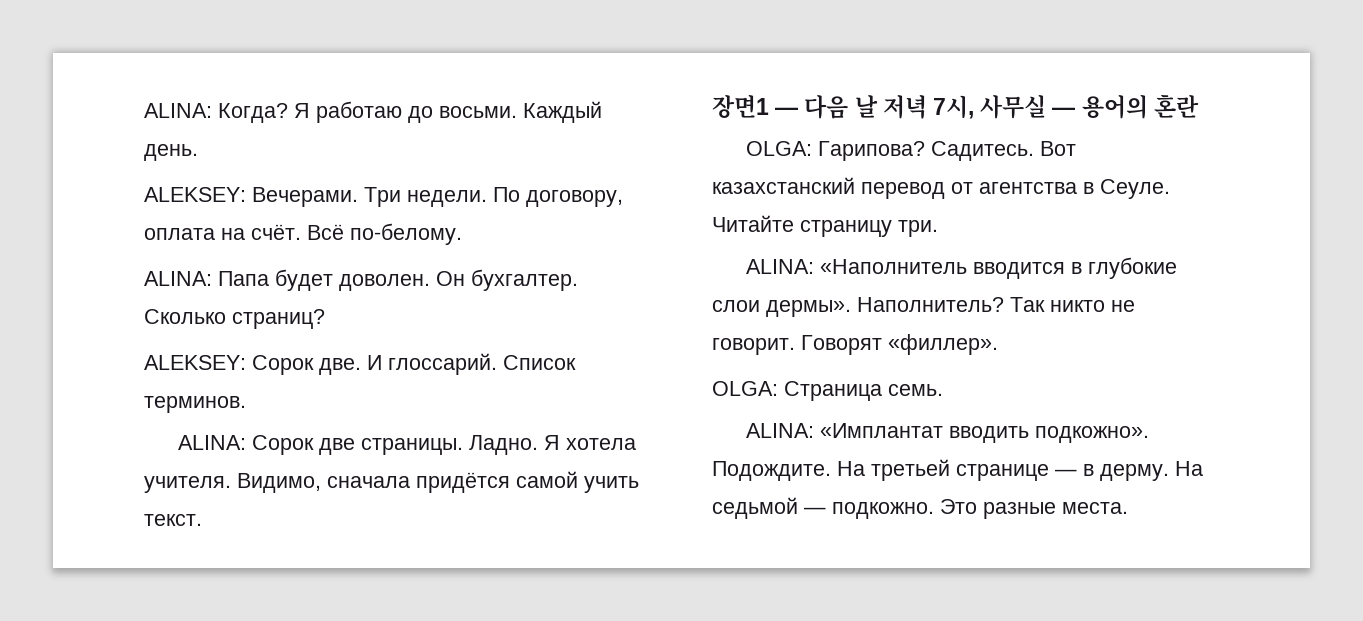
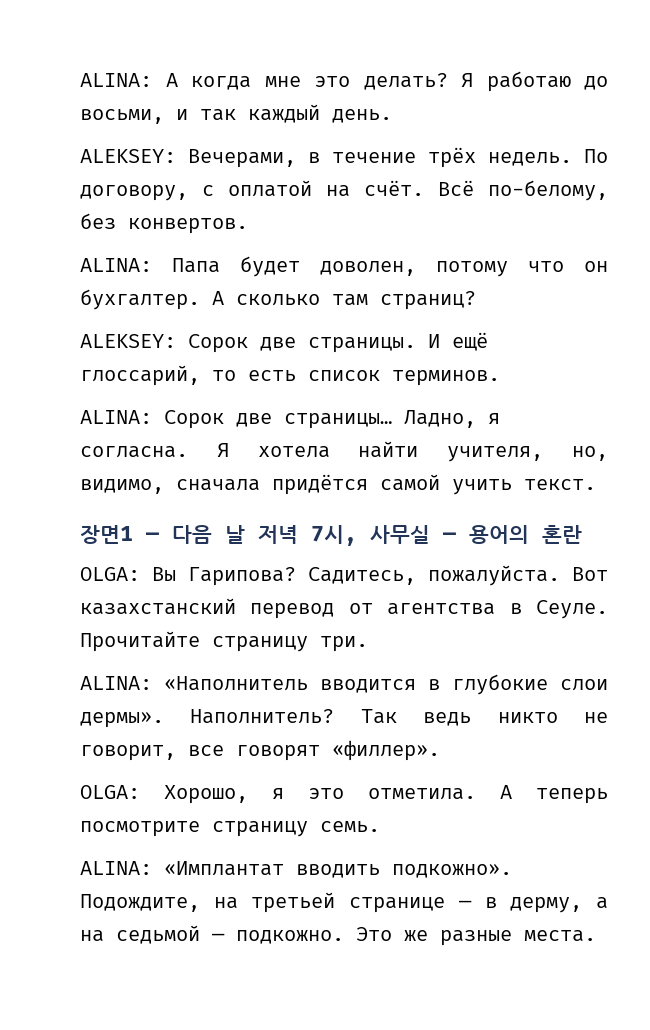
[144,101,602,123] [144,144,198,161] [144,187,623,207] [144,223,462,245] [144,269,578,291] [144,309,325,329] [144,353,576,375] [144,396,246,413] [177,435,636,455] [144,473,321,493] ALINA: Когда? Я работаю до восьми. Каждый день. // ALEKSEY: Вечерами. Три недели. По договору, оплата на счёт. Всё по-белому. // ALINA: Папа будет доволен. Он бухгалтер. Сколько страниц? // ALEKSEY: Сорок две. И глоссарий. Список терминов. // ALINA: Сорок две страницы. Ладно. Я хотела учителя. Видимо, -> [80,71,608,92] [80,104,392,124] [80,147,608,168] [80,180,608,201] [80,213,248,234] [80,256,608,277] [80,289,476,310] [80,332,488,353] [80,365,500,386] [80,410,500,429] [80,441,608,462] [80,479,164,494] ALINA: А когда мне это делать? Я работаю до восьми, и так каждый день. // ALEKSEY: Вечерами, в течение трёх недель. По договору, с оплатой на счёт. Всё по-белому, без конвертов. // ALINA: Папа будет доволен, потому что он бухгалтер. А сколько там страниц? // ALEKSEY: Сорок две страницы. И ещё глоссарий, то есть список терминов. // ALINA: Сорок две страницы… Ладно, я согласна. Я хотела найти учителя, но, видимо,
[817,141,1034,161] Гарипова? Садитесь. -> [152,565,560,586] Вы Гарипова? Садитесь, пожалуйста.
[712,215,794,232] Читайте -> [80,631,200,652] Прочитайте
(1045, 304) none -> [423,712,472,726] ведь
[712,335,882,355] говорит. Говорят -> [80,745,320,761] говорит, все говорят
[784,381,882,401] Страница -> [164,785,608,804] [80,821,308,837] Хорошо, я это отметила. А теперь посмотрите страницу
[712,461,865,481] Подождите. На -> [80,894,238,912] Подождите, на
[1100,461,1203,481] дерму. На -> [510,897,608,913] [80,930,104,942] дерму, а на
(977, 506) none -> [404,930,428,941] же

